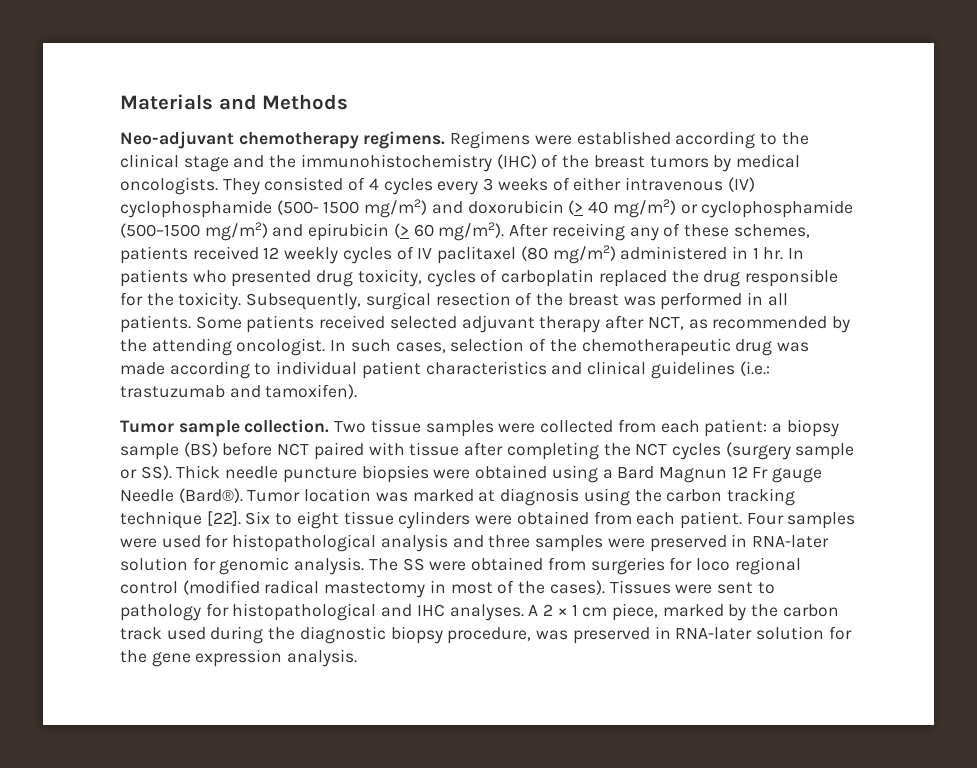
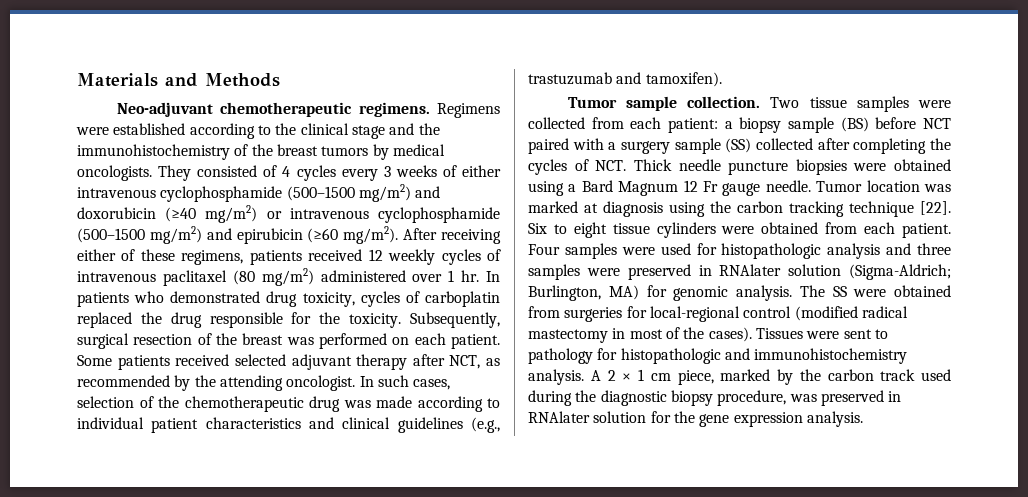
[238,132,359,149] chemotherapy -> [220,102,353,117] chemotherapeutic
[496,154,537,169] (IHC) -> (230, 152) none
[727,177,755,192] [120,200,360,218] (IV) cyclophosphamide (500- 1500 -> [160,186,355,202] cyclophosphamide (500–1500
[568,200,609,215] (> 40 -> [165,207,197,222] (≥40
(698, 209) none -> [289,208,369,219] intravenous
[393,223,434,238] (> 60 -> [307,228,339,243] (≥60
[629,227,659,241] any -> [77,249,116,261] either
[733,224,810,238] schemes, -> [181,250,244,265] regimens,
[417,248,433,259] IV -> [77,271,156,282] intravenous
[731,246,748,259] in -> [412,274,443,282] over
[231,270,312,287] presented -> [170,291,261,303] demonstrated
[746,292,788,306] [120,315,191,333] in all patients. -> [392,333,500,349] on each patient.
[739,361,770,376] (i.e.: -> [470,417,500,433] (e.g.,
[409,442,855,460] [120,465,172,480] tissue after completing the NCT cycles (surgery sample or SS). -> [608,138,951,154] [528,159,627,175] a surgery sample (SS) collected after completing the cycles of NCT.
[658,467,727,483] Magnun -> [618,181,679,196] Magnum
[120,488,243,503] Needle (Bard®). -> [765,180,811,192] needle.
[232,534,377,552] histopathological -> [721,243,822,259] histopathologic
[751,535,829,548] [120,557,188,571] RNA-later solution -> [719,264,951,280] [528,285,639,301] RNAlater solution (Sigma-Aldrich; Burlington, MA)
[695,557,801,575] loco regional -> [649,306,740,322] local-regional
[232,603,524,621] histopathological and IHC analyses. -> [620,348,908,364] [528,369,584,385] histopathologic and immunohistochemistry analysis.
[675,627,753,640] RNA-later -> [528,411,590,423] RNAlater

